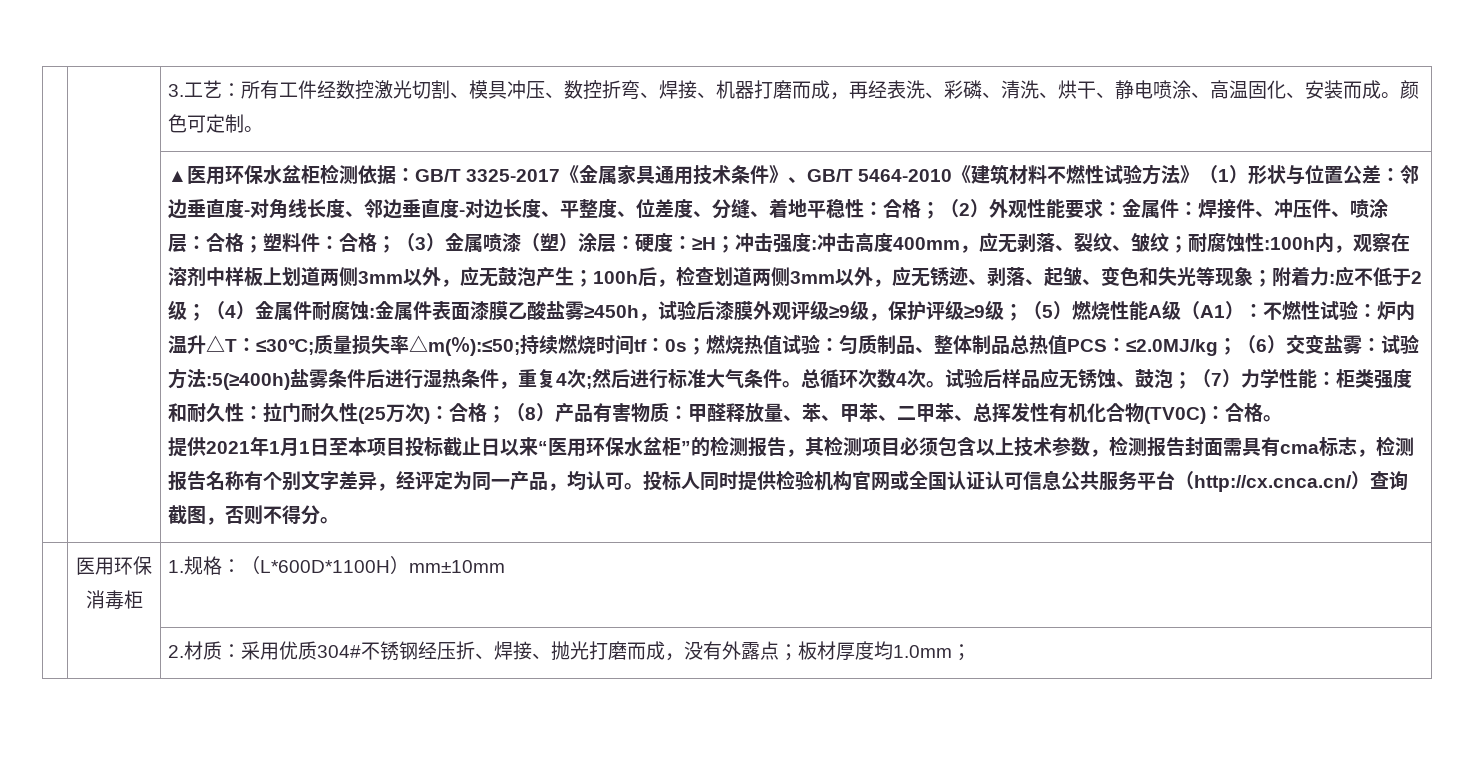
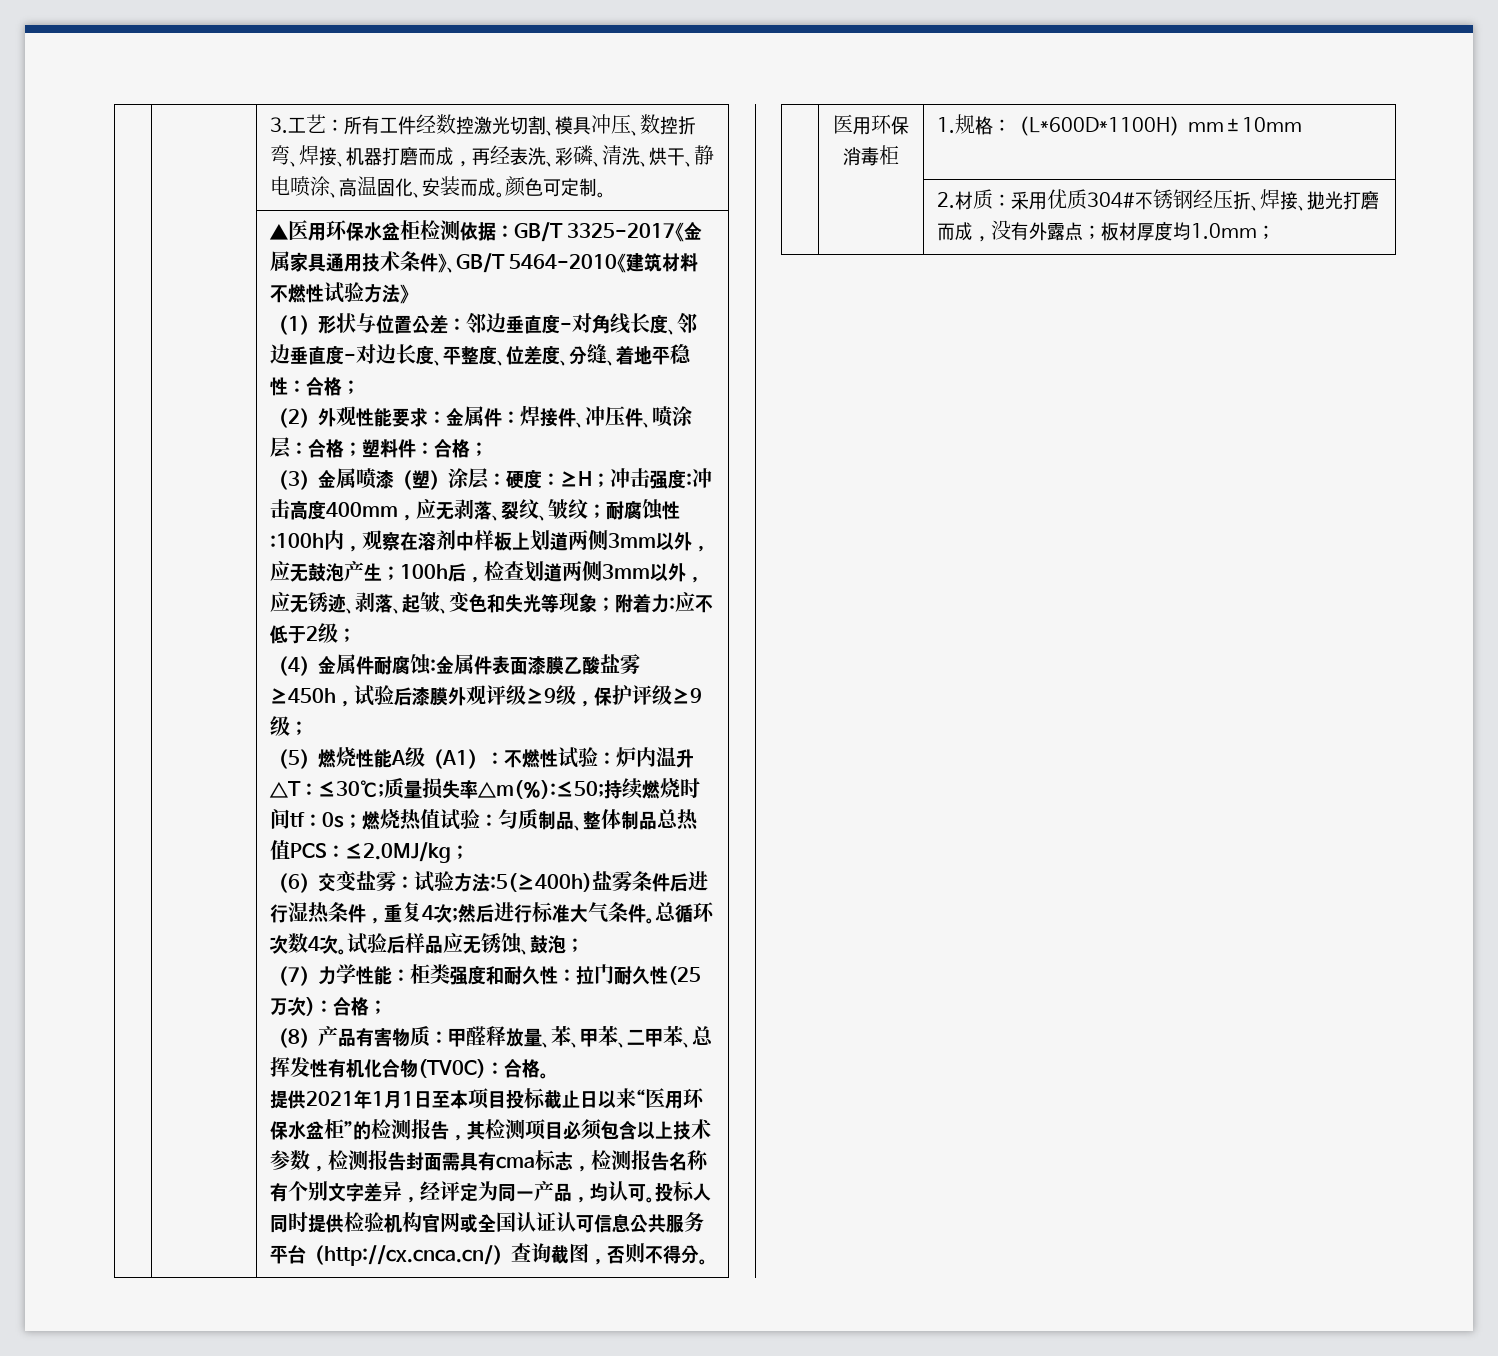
(1200, 174) none -> (409, 294) //
(940, 210) none -> (360, 387) //
(396, 244) none -> (488, 449) //
(206, 312) none -> (356, 635) //
(1023, 312) none -> (308, 728) //
(1237, 346) none -> (469, 852) //
(1192, 380) none -> (584, 945) //
(506, 414) none -> (387, 1007) //

